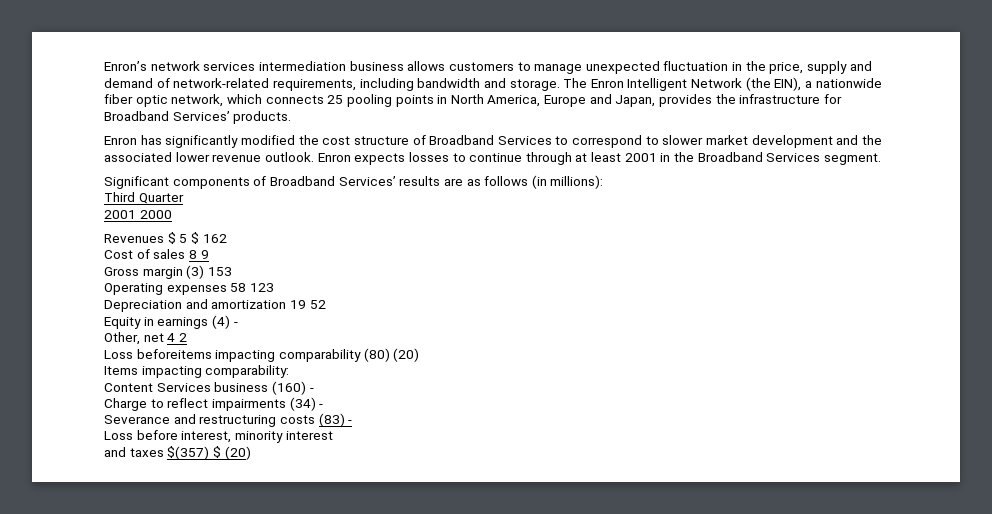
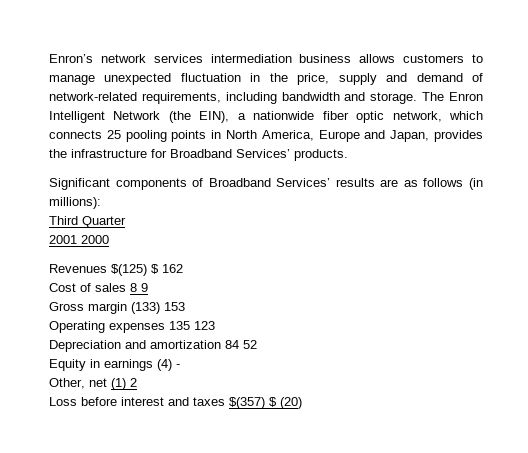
[104,135,882,148] [104,152,881,165] // Enron has significantly modified the cost structure of Broadband Services to correspond to slower market development and the associated lower revenue outlook. Enron expects losses to continue through at least 2001 in the Broadband Services segment. -> (348, 155) none
[167,232,188,244] $ 5 -> [111,264,147,276] $(125)
[186,265,205,279] (3) -> [131,302,160,314] (133)
[230,283,247,292] 58 -> [169,321,190,330] 135
[289,300,306,309] 19 -> [225,340,239,349] 84
[167,333,176,342] 4 -> [111,378,126,390] (1)
[104,348,420,362] [104,365,290,378] [104,381,314,395] [104,397,324,411] [104,413,353,427] // Loss beforeitems impacting comparability (80) (20) // Items impacting comparability: // Content Services business (160) - // Charge to reflect impairments (34) - // Severance and restructuring costs (83) - -> (137, 382) none
[181,431,283,443] interest, minority -> (117, 401) none
(333, 435) // -> (164, 401) none

